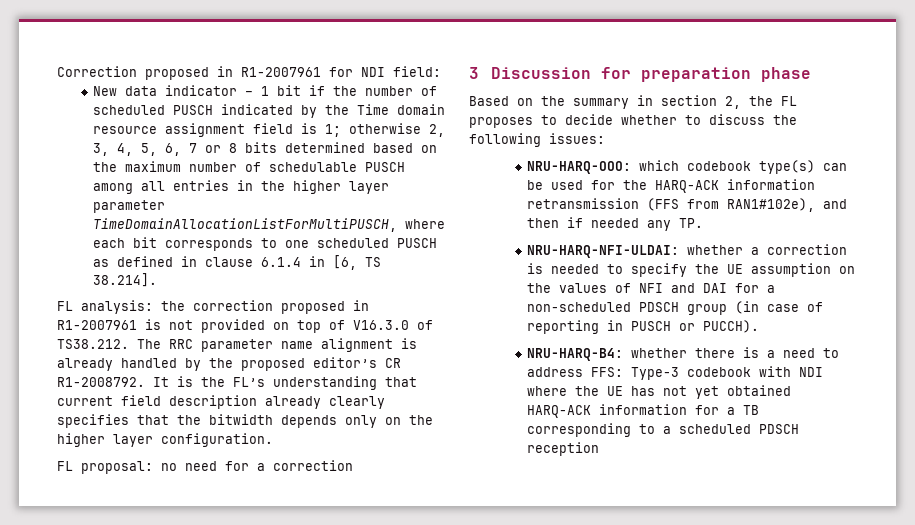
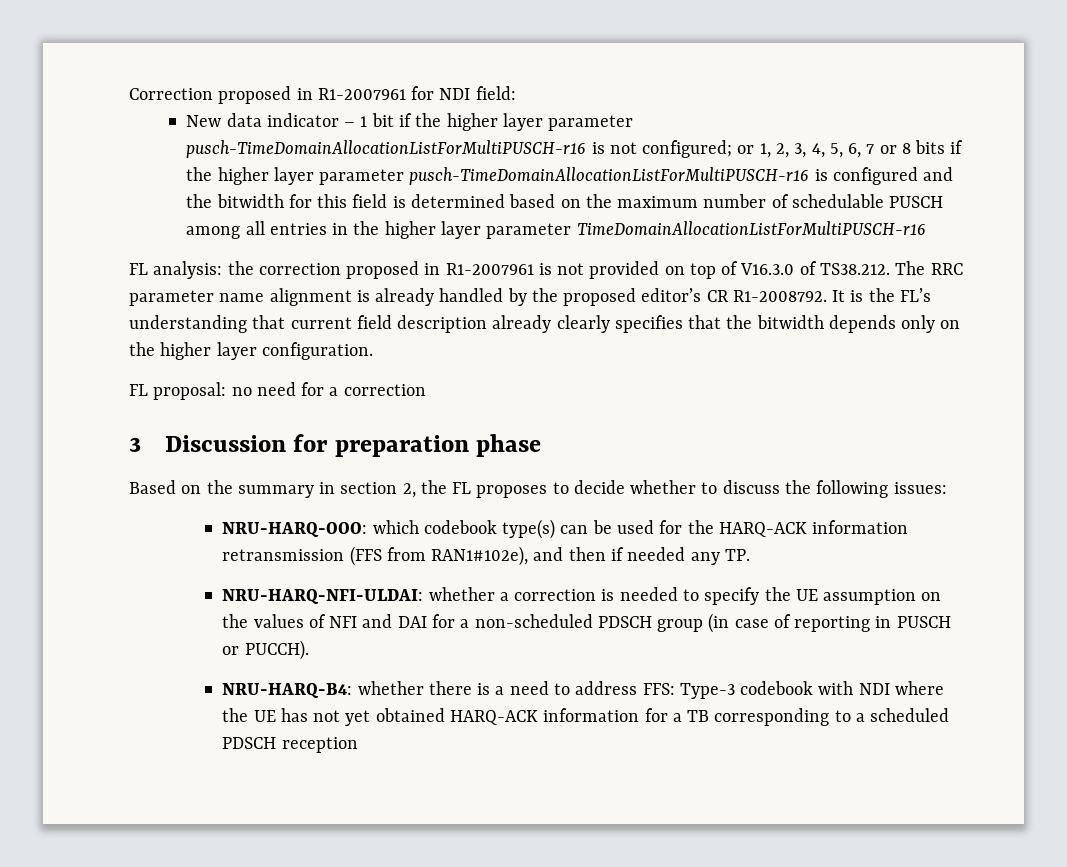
[364,86,437,96] [92,104,445,118] [92,123,421,137] number of scheduled PUSCH indicated by the Time domain resource assignment field is 1; otherwise -> [446,113,634,131] [186,140,771,158] higher layer parameter pusch-TimeDomainAllocationListForMultiPUSCH-r16 is not configured; or 1,
(277, 147) none -> [950,140,964,154] [186,167,954,185] [186,194,406,208] if the higher layer parameter pusch-TimeDomainAllocationListForMultiPUSCH-r16 is configured and the bitwidth for this field is
[92,218,445,232] [92,237,437,251] [92,255,381,270] [92,273,157,287] TimeDomainAllocationListForMultiPUSCH, where each bit corresponds to one scheduled PUSCH as defined in clause 6.1.4 in [6, TS 38.214]. -> [576,221,926,235] TimeDomainAllocationListForMultiPUSCH-r16

